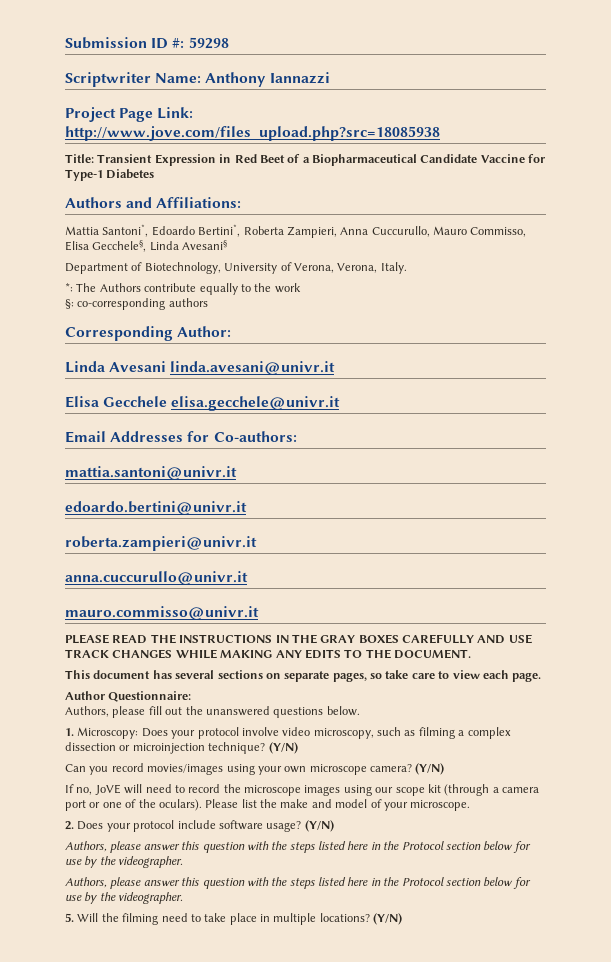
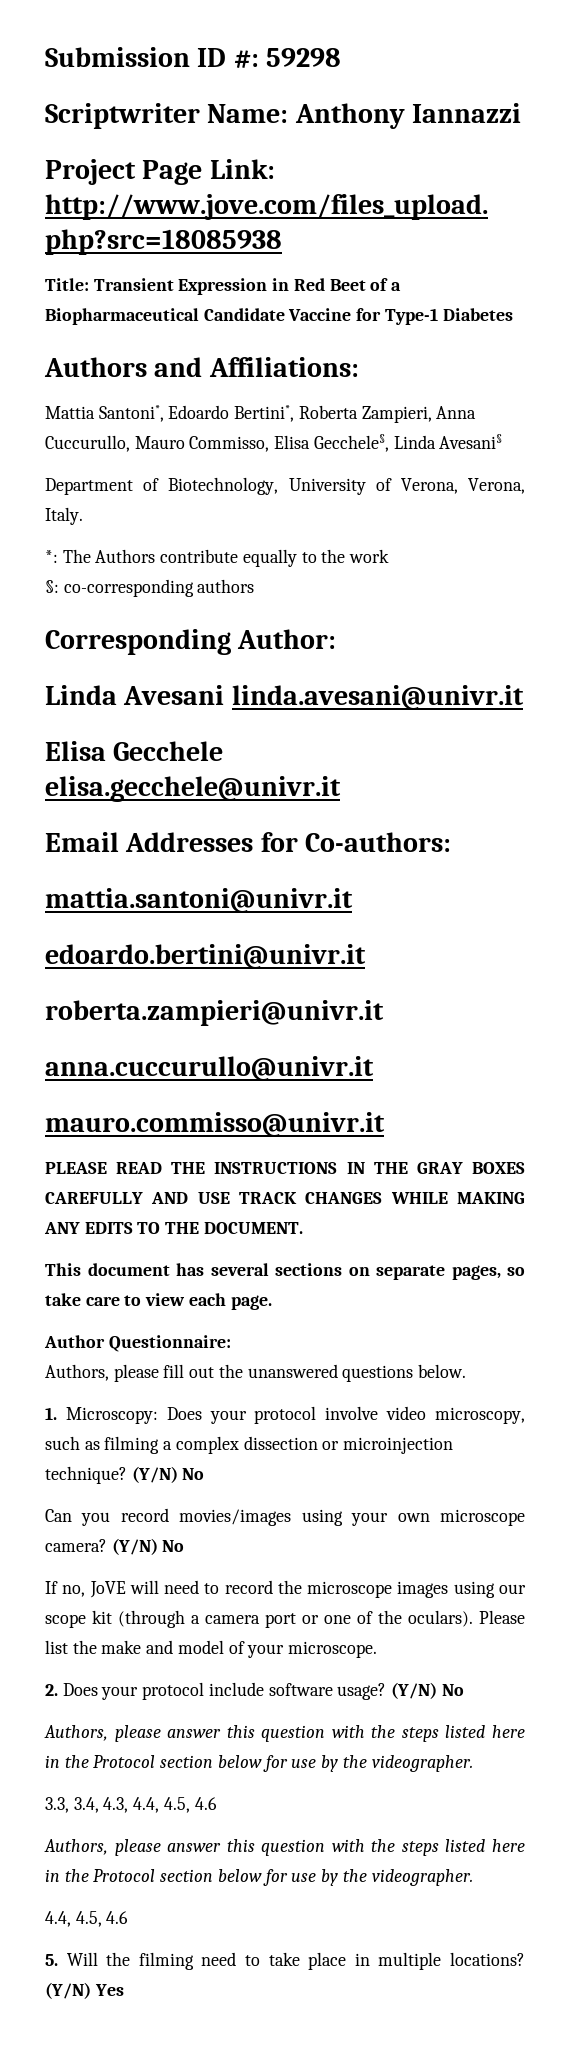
(298, 748) none -> [182,1468,205,1480] No
(445, 769) none -> [162,1540,185,1552] No
(334, 826) none -> [441,1684,464,1696] No
(184, 862) none -> [45,1797,217,1813] // 3.3, 3.4, 4.3, 4.4, 4.5, 4.6
(184, 898) none -> [45,1911,129,1927] // 4.4, 4.5, 4.6
(403, 919) none -> [94,1984,124,1996] Yes

